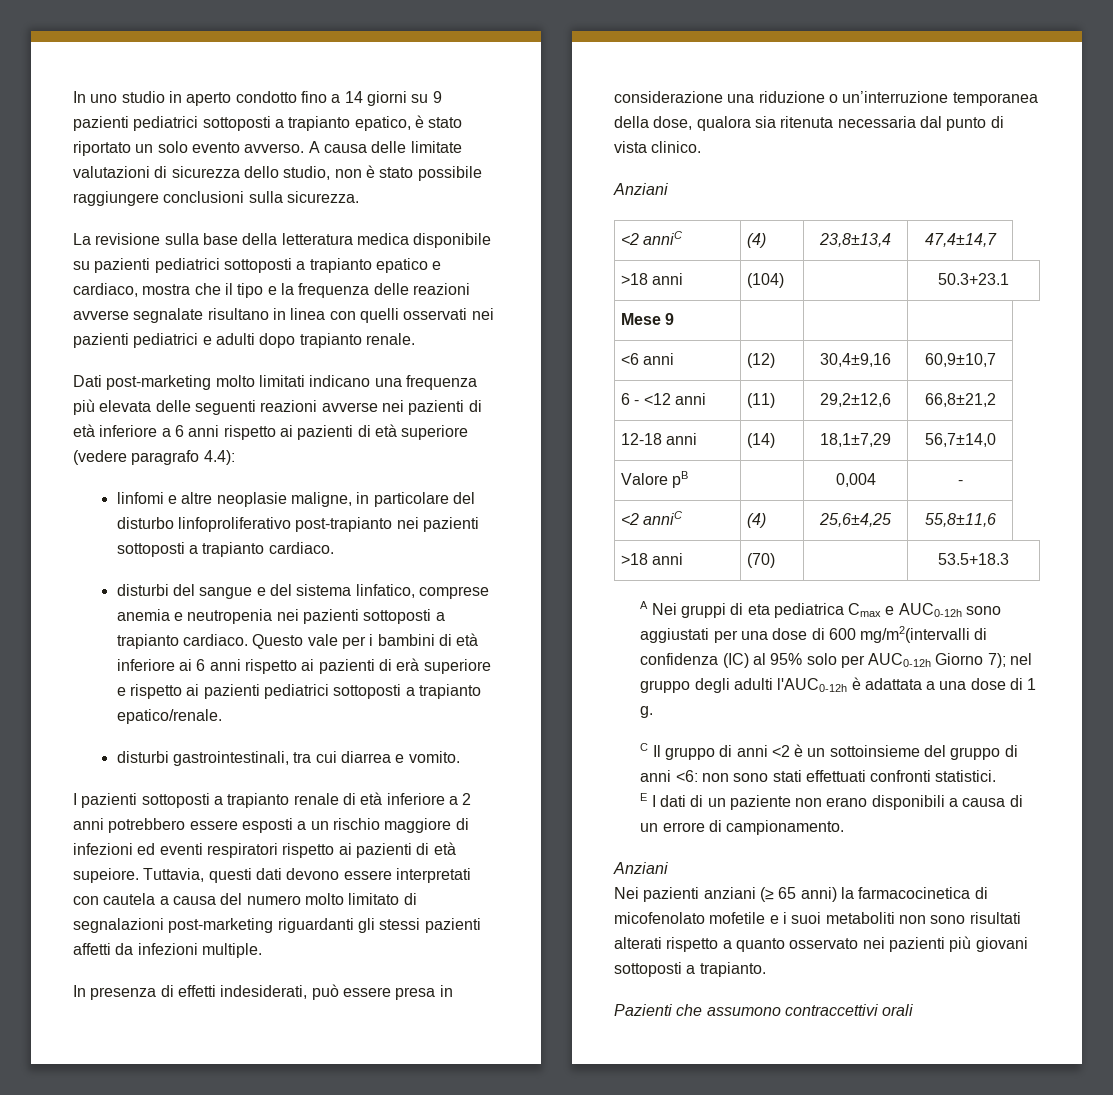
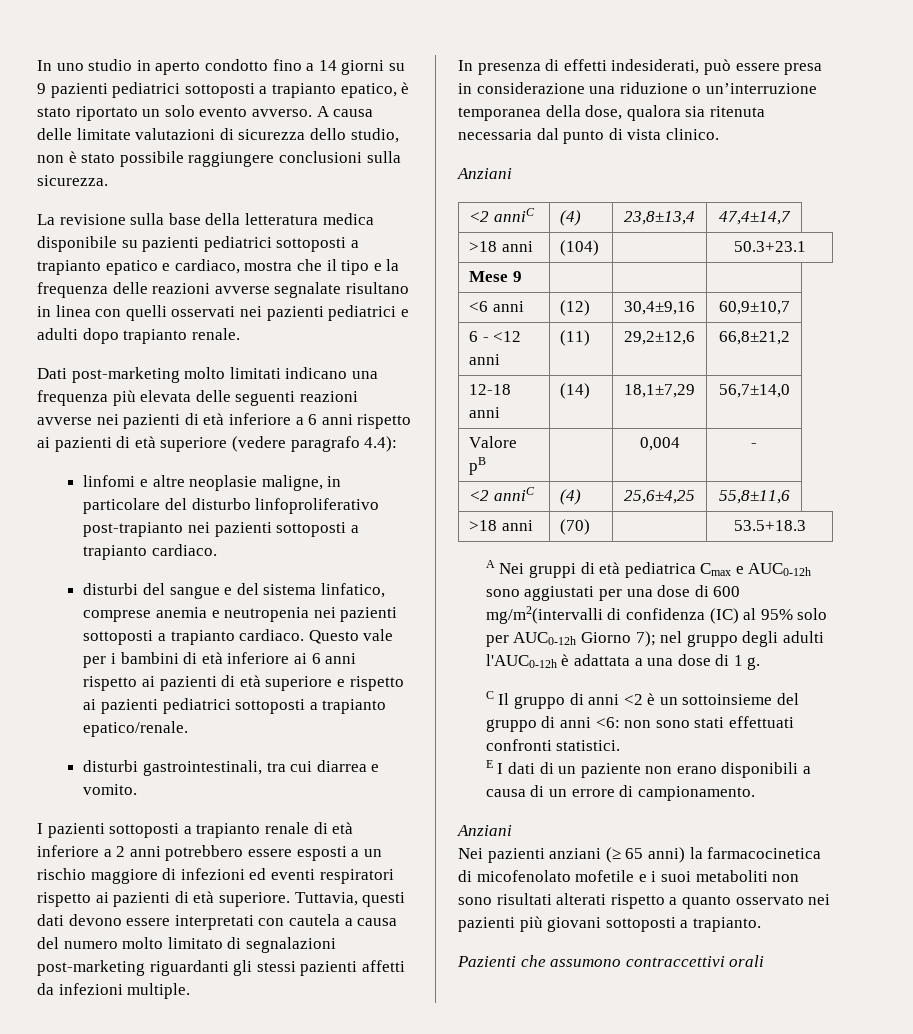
[396,658,420,671] erà -> [239,675,261,687] età
[73,868,139,883] supeiore. -> [218,892,290,907] superiore.
[747,604,770,615] eta -> [599,562,621,574] età

